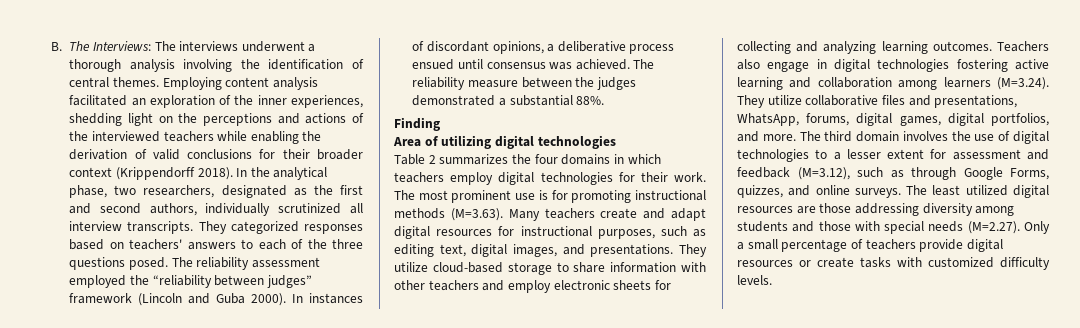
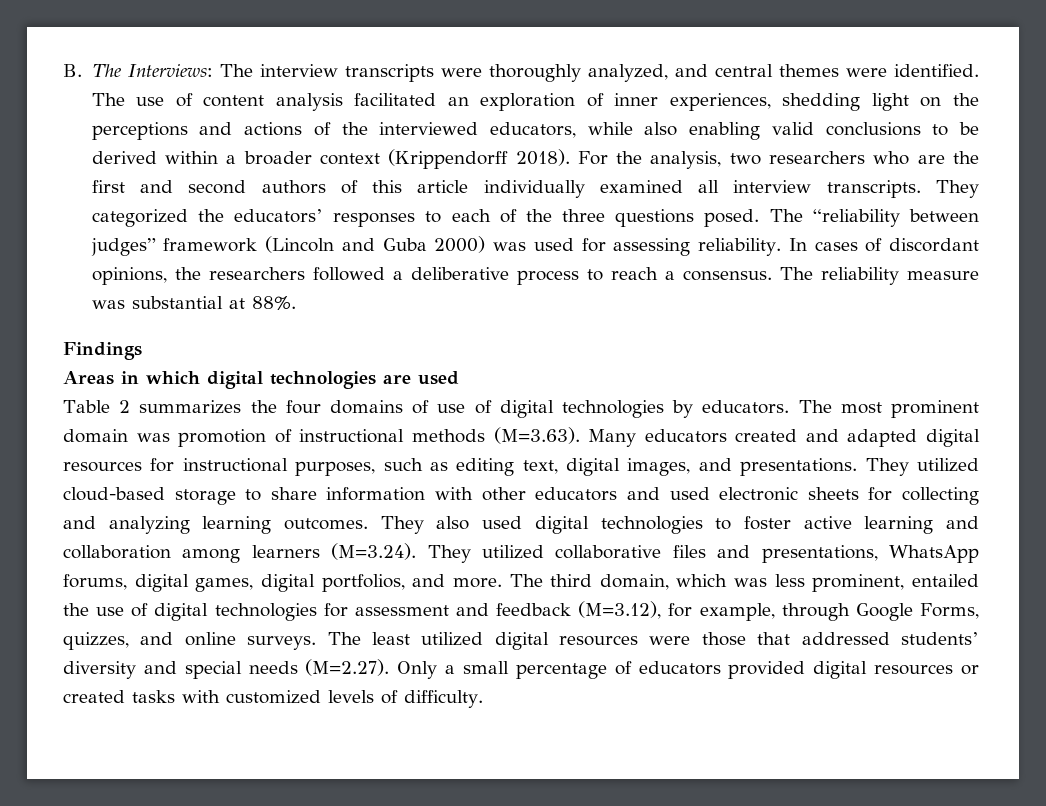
[179,41,316,52] [69,59,364,72] [69,77,222,90] interviews underwent a thorough analysis involving the identification of central themes. Employing -> [259,64,979,82] [91,93,193,107] interview transcripts were thoroughly analyzed, and central themes were identified. The use of
[234,95,254,105] the -> (604, 100) none
[163,131,322,144] [69,149,363,160] [69,167,328,180] [69,185,364,198] [69,203,342,216] teachers while enabling the derivation of valid conclusions for their broader context (Krippendorff 2018). In the analytical phase, two researchers, designated as the first and second authors, individually scrutinized -> [490,122,979,140] [91,149,979,169] [91,180,683,198] educators, while also enabling valid conclusions to be derived within a broader context (Krippendorff 2018). For the analysis, two researchers who are the first and second authors of this article individually examined
[304,224,364,234] [69,239,236,250] responses based on teachers' answers -> [197,209,416,227] the educators’ responses
[196,257,320,270] [69,275,149,288] reliability assessment employed the -> (803, 215) none
[251,293,363,306] [412,41,675,54] [412,59,655,70] [412,77,636,90] [412,95,605,106] [394,117,440,131] [393,135,616,149] 2000). In instances of discordant opinions, a deliberative process ensued until consensus was achieved. The reliability measure between the judges demonstrated a substantial 88%. // Finding // Area of utilizing digital technologies -> [434,236,980,256] [91,267,980,285] [91,296,296,310] [63,342,142,360] [63,371,459,389] 2000) was used for assessing reliability. In cases of discordant opinions, the researchers followed a deliberative process to reach a consensus. The reliability measure was substantial at 88%. // Findings // Areas in which digital technologies are used
[613,154,661,164] [394,172,706,185] [394,190,706,203] [394,208,706,221] in which teachers employ digital technologies for their work. The most prominent use is for promoting instructional methods (M=3.63). Many teachers create and adapt -> [412,400,979,418] [63,427,918,447] of use of digital technologies by educators. The most prominent domain was promotion of instructional methods (M=3.63). Many educators created and adapted
[394,262,428,272] utilize -> [916,458,979,472] utilized
[428,280,551,293] teachers and employ -> [535,487,710,501] educators and used
[997,41,1049,52] [737,59,1008,72] Teachers also engage in digital technologies fostering -> [380,516,791,534] They also used digital technologies to foster
[767,95,802,105] utilize -> [481,545,544,559] utilized
[737,113,799,126] WhatsApp, -> [888,545,979,563] WhatsApp
[856,131,948,142] domain involves -> [599,574,979,592] domain, which was less prominent, entailed
[815,149,925,160] to a lesser extent -> (317, 612) none
[857,167,904,178] such as -> [668,603,775,621] for example,
[796,203,1015,216] [737,221,880,232] are those addressing diversity among students and those with -> [649,632,979,646] [63,661,177,679] were those that addressed students’ diversity and
[865,239,964,252] teachers provide -> [638,661,806,679] educators provided
[817,257,854,268] create -> [63,690,125,703] created
[1000,257,1050,270] [737,275,772,285] difficulty levels. -> [328,690,483,708] levels of difficulty.

